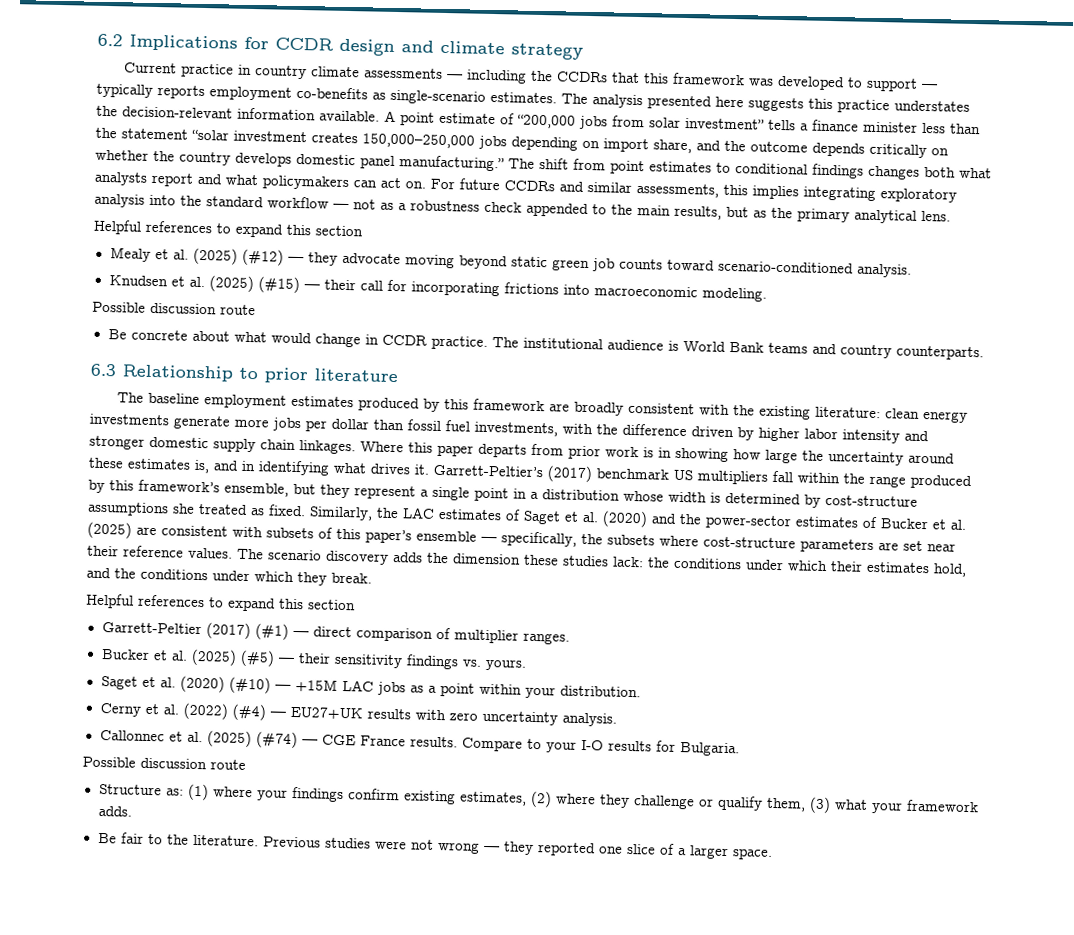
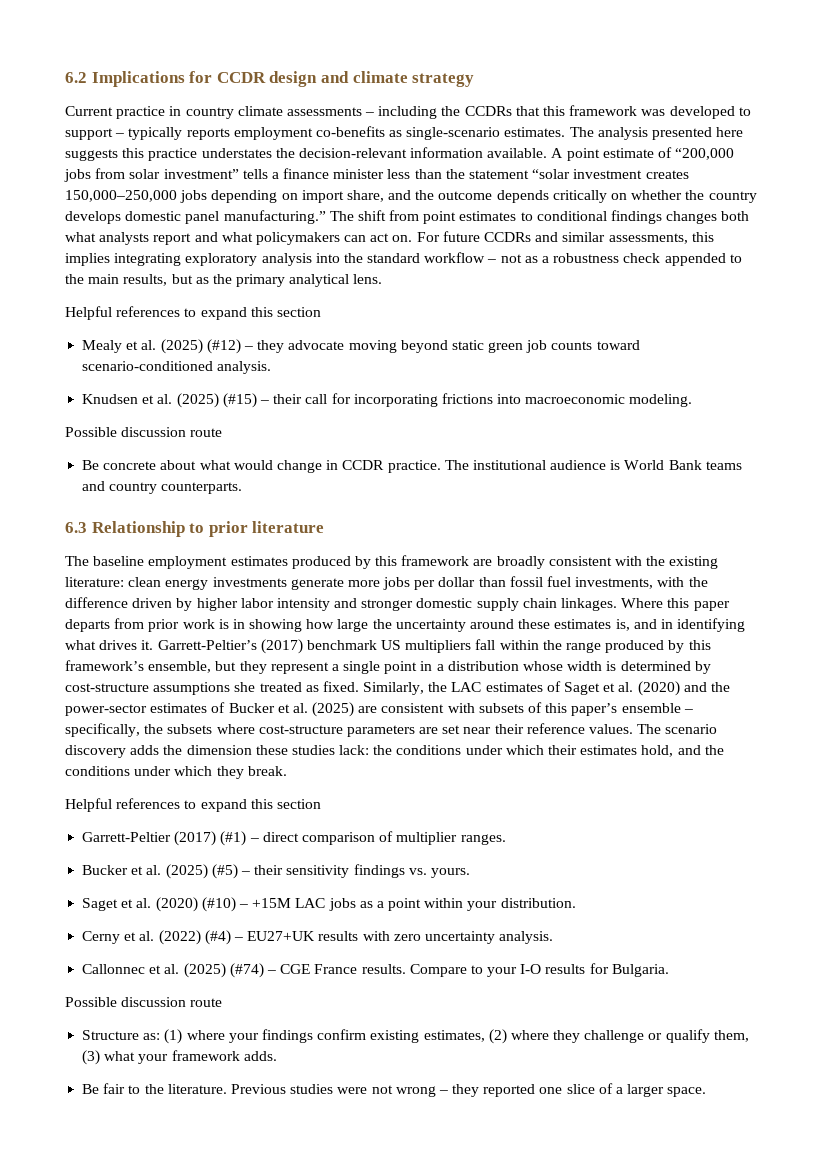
[446,74,463,80] — -> [365,112,375,116] –
[920,83,938,90] — -> [115,133,125,137] –
[333,203,349,210] — -> [487,259,497,263] –
[287,256,304,263] — -> [243,346,253,350] –
[303,284,320,290] — -> [259,400,269,404] –
[481,536,497,543] — -> [683,709,693,713] –
[292,630,309,637] — -> [249,838,259,842] –
[277,657,294,663] — -> [240,871,250,875] –
[274,684,291,690] — -> [238,904,248,908] –
[269,711,286,717] — -> [233,937,243,941] –
[301,739,318,745] — -> [266,970,276,974] –
[483,845,500,852] — -> [438,1090,448,1094] –

